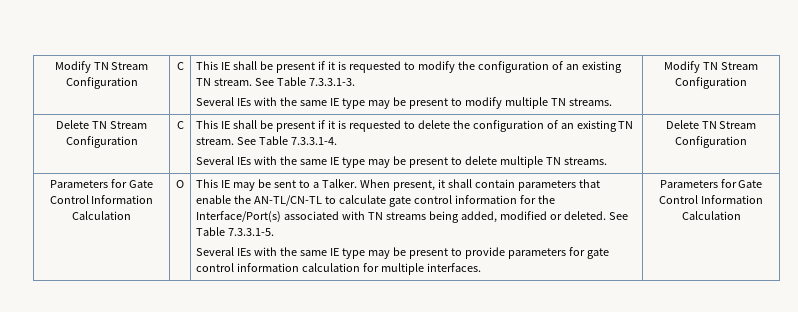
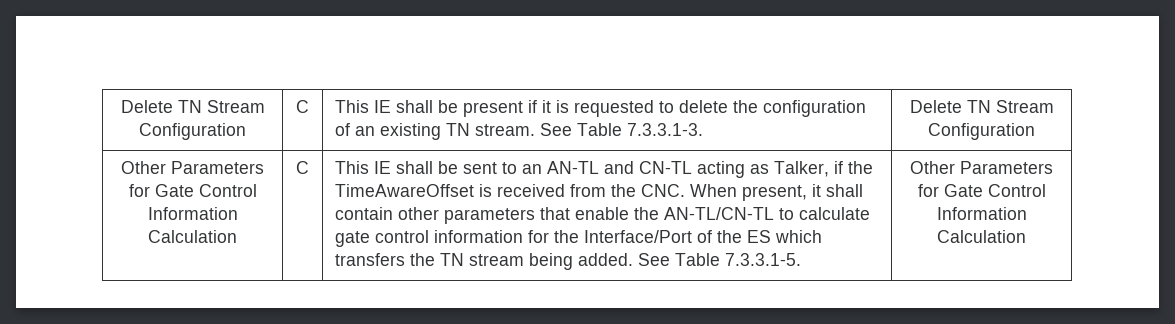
[54,61,149,73] [65,77,138,89] [176,62,184,70] [195,61,622,73] [195,77,355,86] [195,97,612,109] [664,61,758,73] [675,77,747,89] Modify TN Stream Configuration | C | This IE shall be present if it is requested to modify the configuration of an existing TN stream. See Table 7.3.3.1-3. // Several IEs with the same IE type may be present to modify multiple TN streams. | Modify TN Stream Configuration // -> (120, 106) none
[290,137,337,145] [195,156,607,168] 7.3.3.1-4. // Several IEs with the same IE type may be present to delete multiple TN streams. -> [626,123,703,136] 7.3.3.1-3.
(747, 142) none -> [121,161,166,174] Other
[176,180,184,188] [195,179,255,191] O | This IE may -> [296,161,309,174] [334,161,433,174] C | This IE shall
[312,179,357,188] a Talker. -> [521,161,873,178] [334,184,685,197] an AN-TL and CN-TL acting as Talker, if the TimeAwareOffset is received from the CNC.
(515, 183) none -> [397,207,439,220] other
[195,211,628,223] [195,227,274,236] [195,247,609,259] [195,263,481,275] Interface/Port(s) associated with TN streams being added, modified or deleted. See Table 7.3.3.1-5. // Several IEs with the same IE type may be present to provide parameters for gate control information calculation for multiple interfaces. | -> [583,230,822,243] [334,253,801,270] [910,161,955,174] Interface/Port of the ES which transfers the TN stream being added. See Table 7.3.3.1-5. | Other

